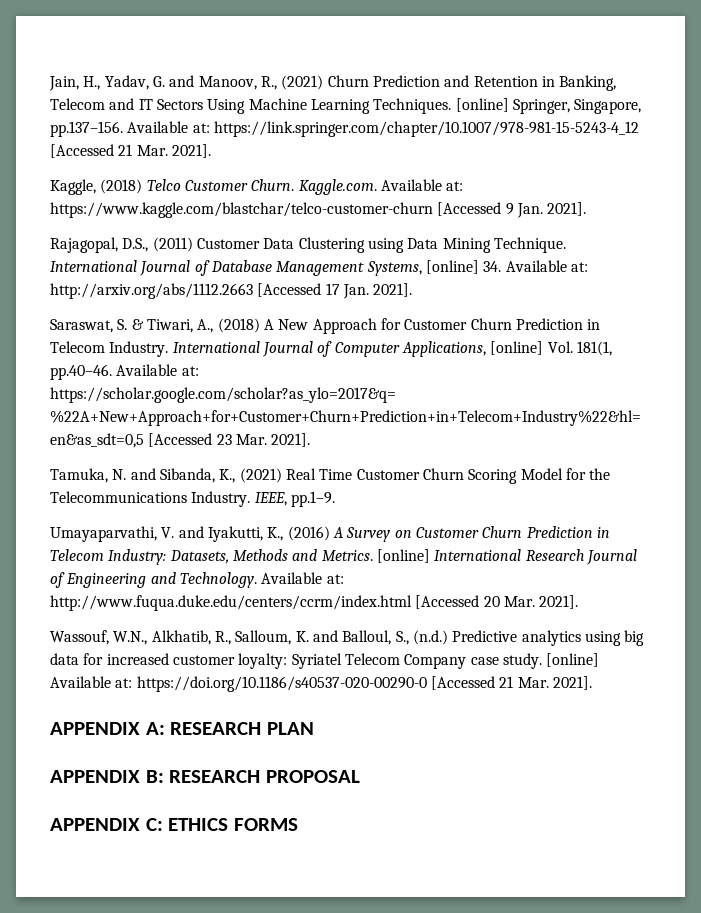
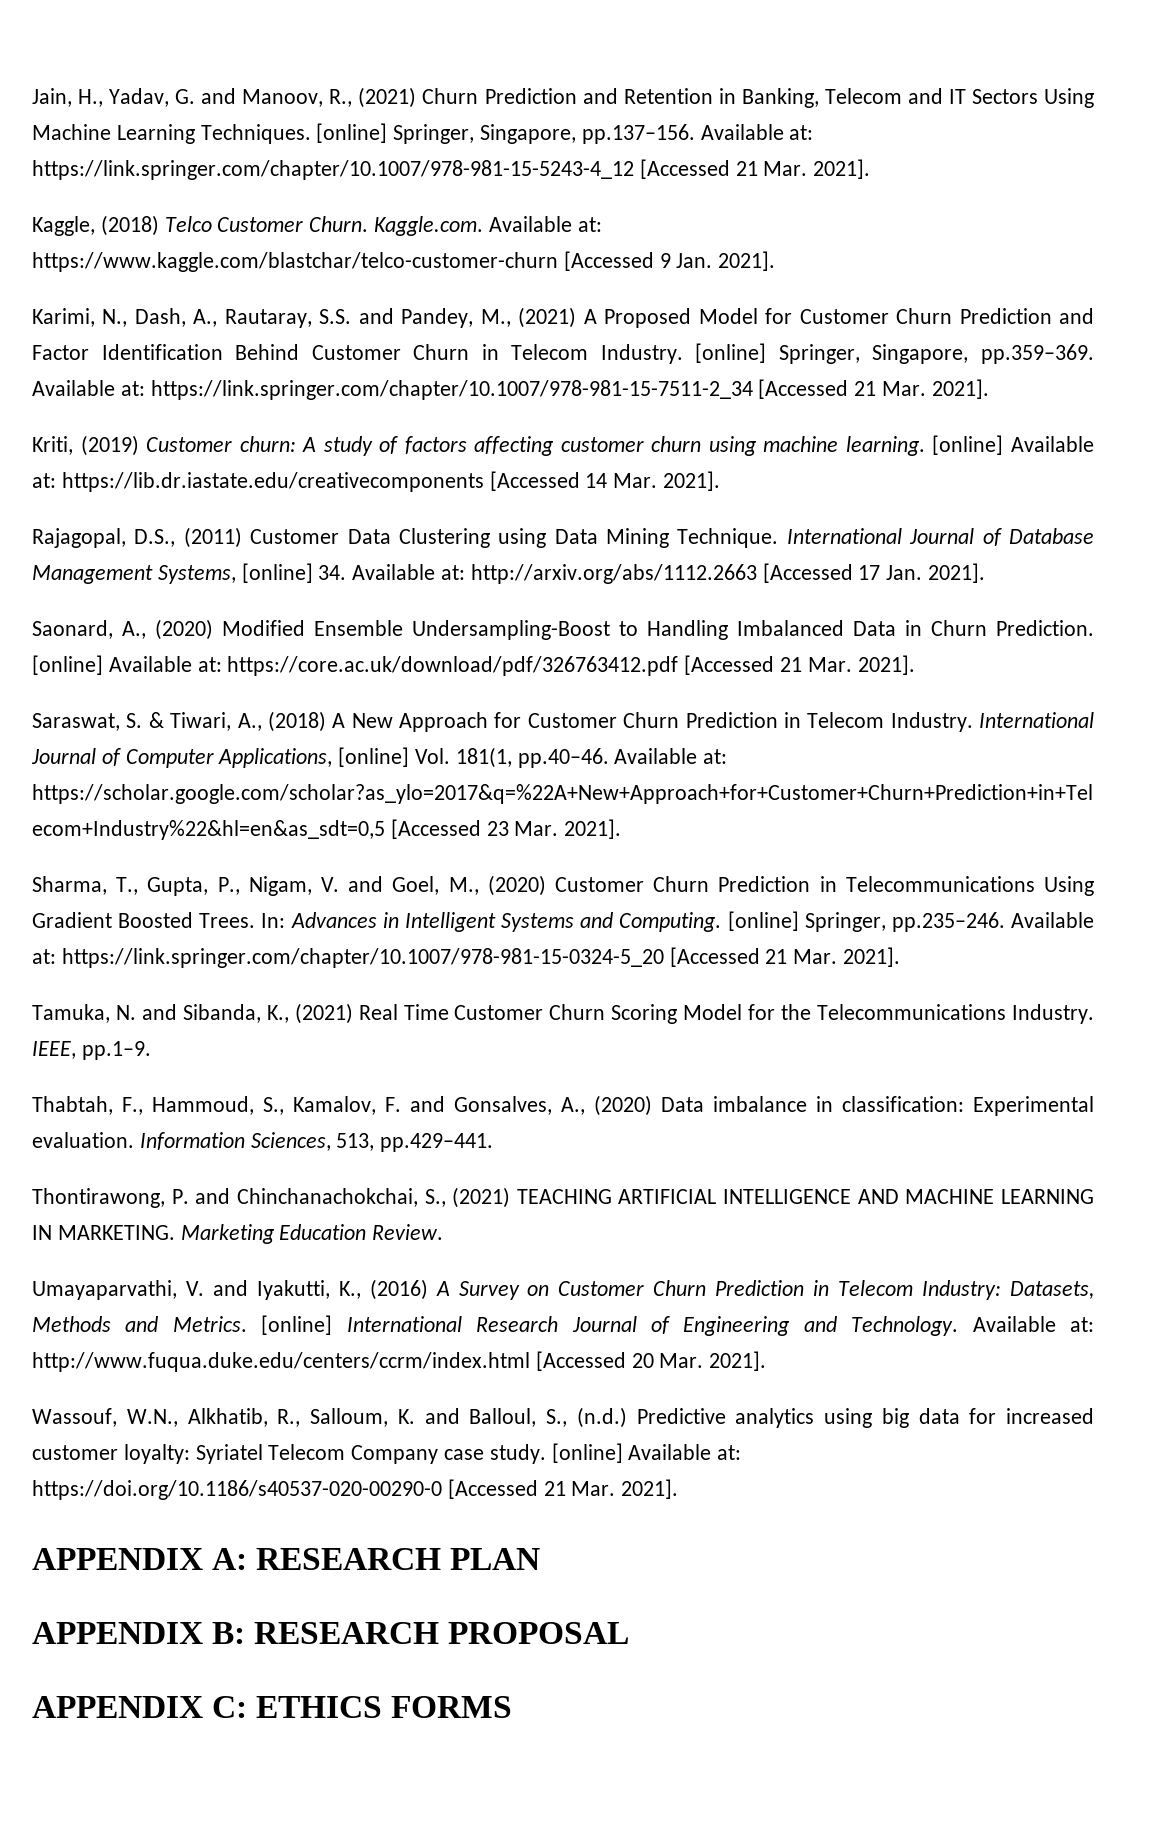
(587, 209) none -> [32,307,1095,328] [32,343,1094,364] [32,379,989,400] [32,435,1094,456] [32,471,721,492] // Karimi, N., Dash, A., Rautaray, S.S. and Pandey, M., (2021) A Proposed Model for Customer Churn Prediction and Factor Identification Behind Customer Churn in Telecom Industry. [online] Springer, Singapore, pp.359–369. Available at: https://link.springer.com/chapter/10.1007/978-981-15-7511-2_34 [Accessed 21 Mar. 2021]. // Kriti, (2019) Customer churn: A study of factors affecting customer churn using machine learning. [online] Available at: https://lib.dr.iastate.edu/creativecomponents [Accessed 14 Mar. 2021].
(413, 290) none -> [32,619,1094,640] [32,655,915,676] // Saonard, A., (2020) Modified Ensemble Undersampling-Boost to Handling Imbalanced Data in Churn Prediction. [online] Available at: https://core.ac.uk/download/pdf/326763412.pdf [Accessed 21 Mar. 2021].
(311, 440) none -> [32,875,1095,896] [32,911,1094,932] [32,947,901,968] // Sharma, T., Gupta, P., Nigam, V. and Goel, M., (2020) Customer Churn Prediction in Telecommunications Using Gradient Boosted Trees. In: Advances in Intelligent Systems and Computing. [online] Springer, pp.235–246. Available at: https://link.springer.com/chapter/10.1007/978-981-15-0324-5_20 [Accessed 21 Mar. 2021].
(335, 499) none -> [32,1095,1094,1116] [32,1132,494,1152] [32,1187,1094,1208] [32,1224,444,1244] // Thabtah, F., Hammoud, S., Kamalov, F. and Gonsalves, A., (2020) Data imbalance in classification: Experimental evaluation. Information Sciences, 513, pp.429–441. // Thontirawong, P. and Chinchanachokchai, S., (2021) TEACHING ARTIFICIAL INTELLIGENCE AND MACHINE LEARNING IN MARKETING. Marketing Education Review.

